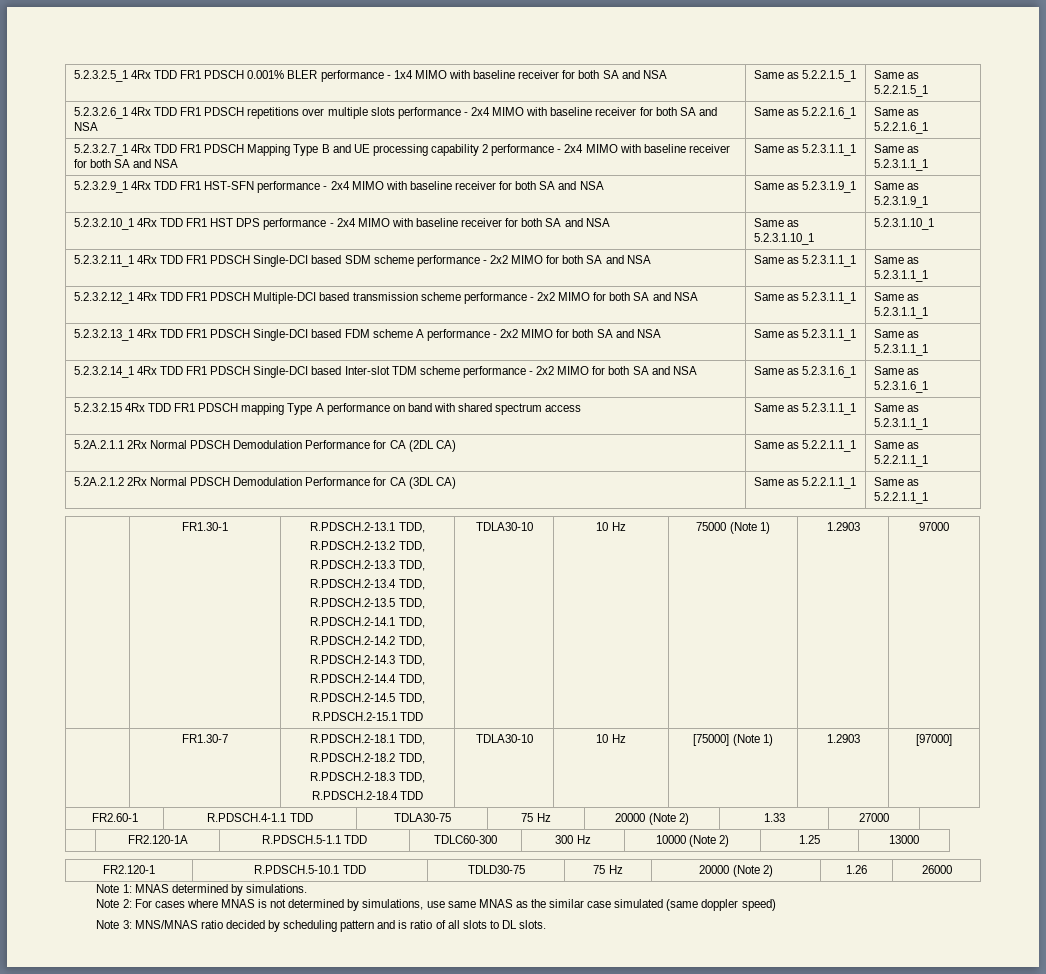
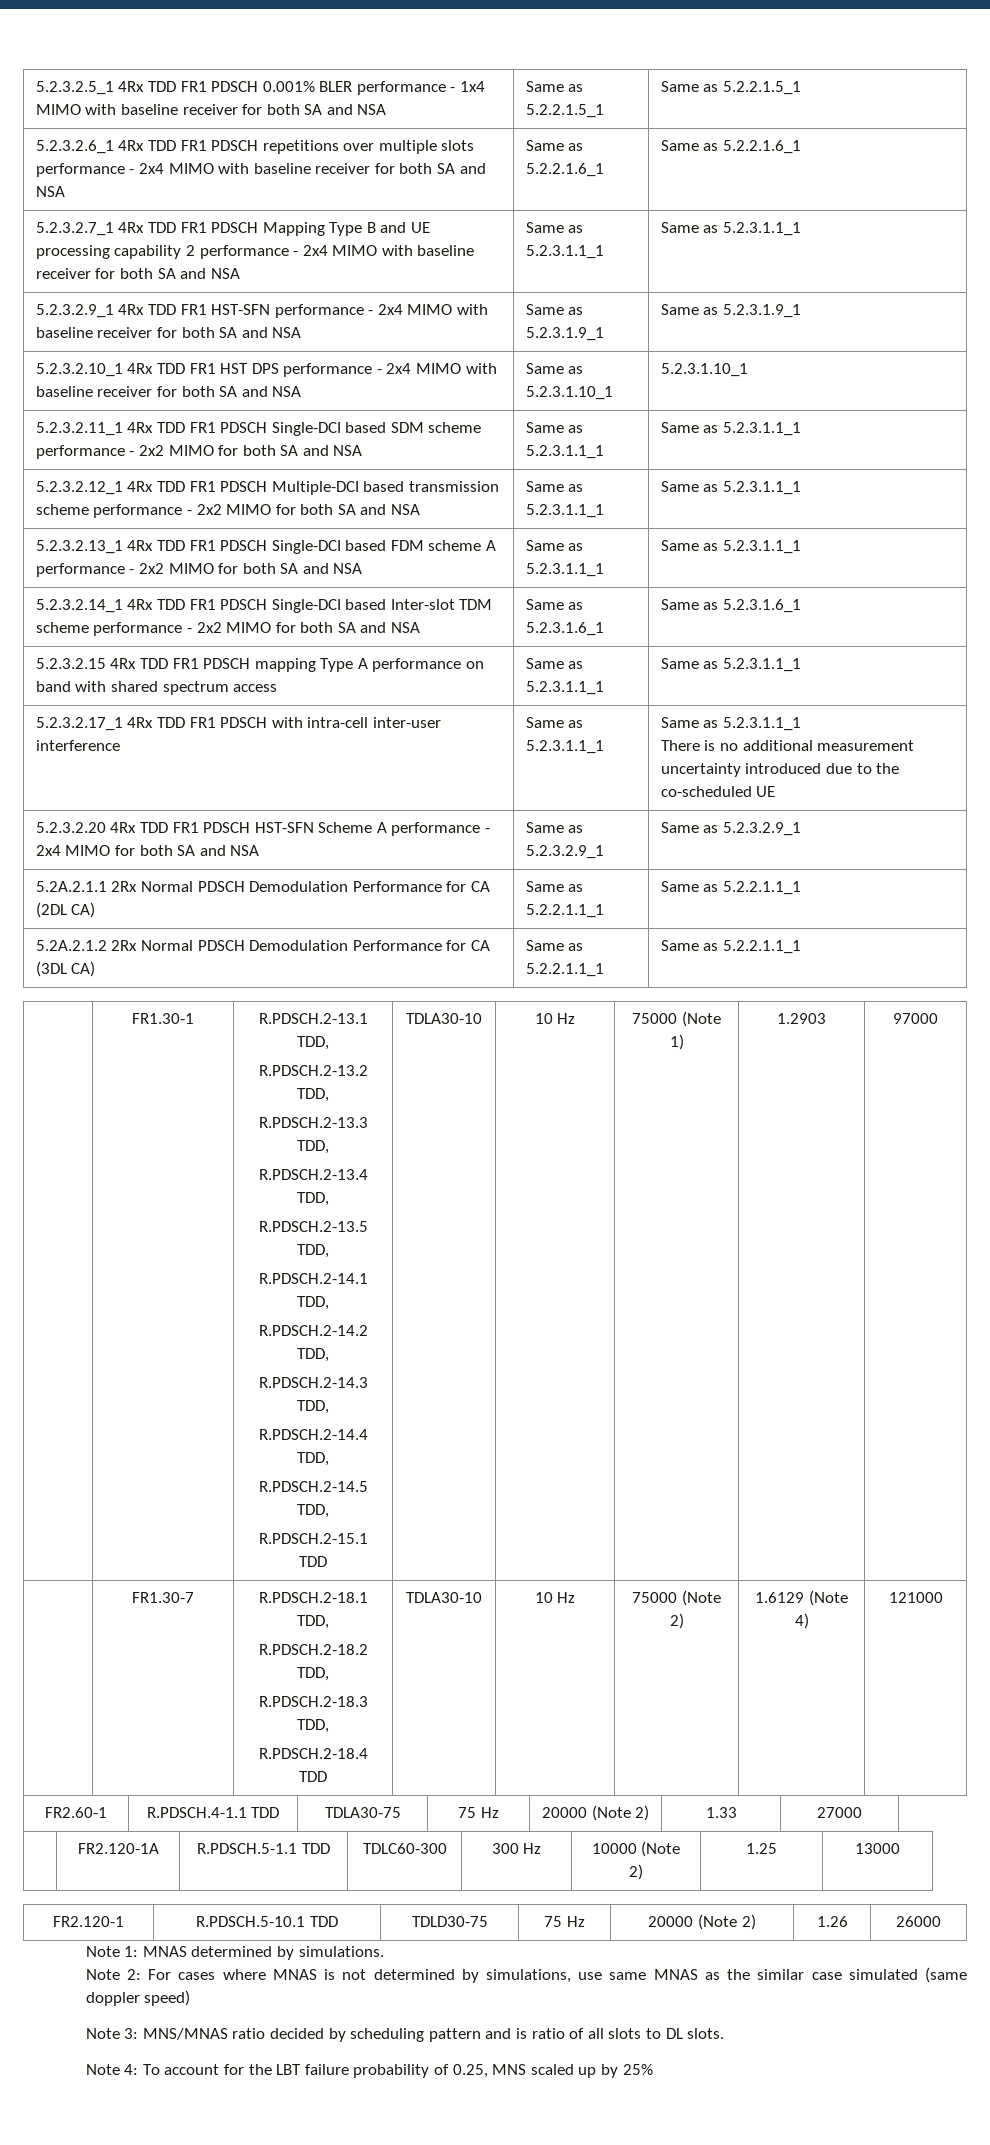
(928, 424) none -> [35,717,441,731] [35,740,120,751] [525,717,584,728] [525,740,604,754] [660,717,801,731] [660,740,915,751] [660,763,900,777] [660,786,776,797] [35,822,491,836] [35,845,260,856] [525,822,584,833] [525,845,604,859] [660,822,801,836] // 5.2.3.2.17_1 4Rx TDD FR1 PDSCH with intra-cell inter-user interference | Same as 5.2.3.1.1_1 | Same as 5.2.3.1.1_1 // There is no additional measurement uncertainty introduced due to the co-scheduled UE // 5.2.3.2.20 4Rx TDD FR1 PDSCH HST-SFN Scheme A performance - 2x4 MIMO for both SA and NSA | Same as 5.2.3.2.9_1 | Same as 5.2.3.2.9_1
[693,734,773,746] [826,734,860,743] [916,734,952,746] [75000] (Note 1) | 1.2903 | [97000] -> [632,1590,721,1606] [669,1613,684,1629] [755,1590,848,1606] [794,1613,809,1629] [888,1592,943,1603] 75000 (Note 2) | 1.6129 (Note 4) | 121000
(547, 924) none -> [85,2064,653,2078] // Note 4: To account for the LBT failure probability of 0.25, MNS scaled up by 25%

